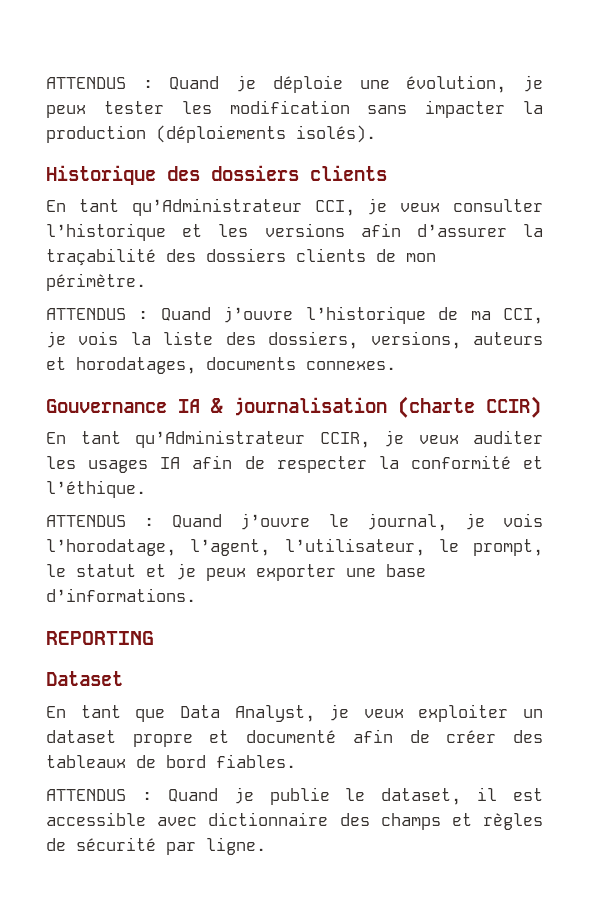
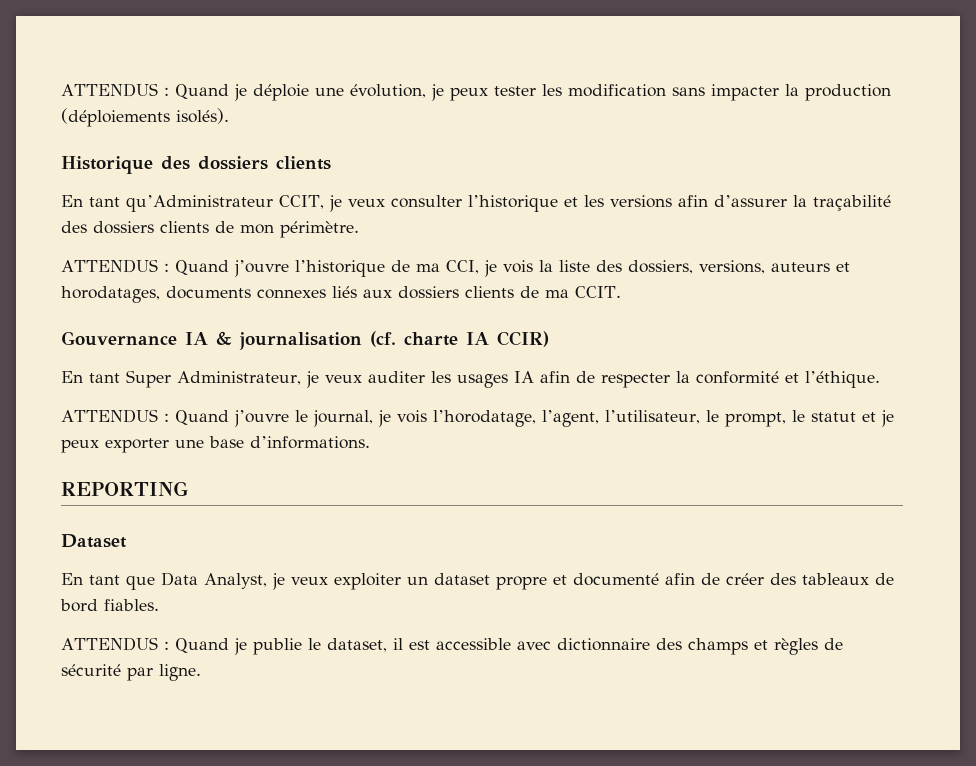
[314,200,355,216] CCI, -> [279,195,324,209] CCIT,
[306,361,396,370] connexes. -> [257,286,621,299] connexes liés aux dossiers clients de ma CCIT.
[398,396,475,418] (charte -> [370,331,489,347] (cf. charte IA
[135,430,370,448] qu’Administrateur CCIR, -> [126,370,301,388] Super Administrateur,

